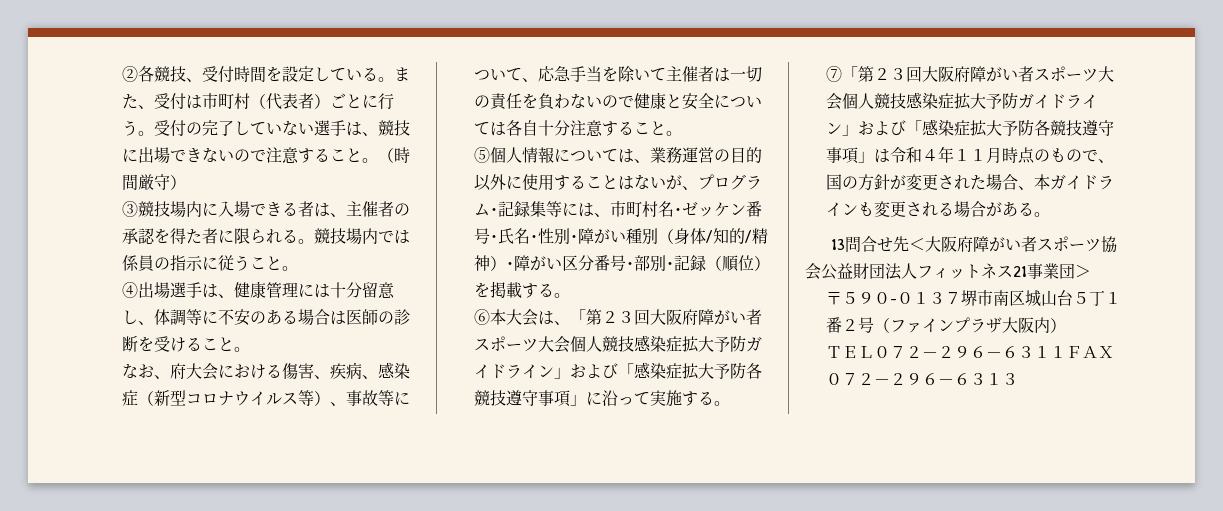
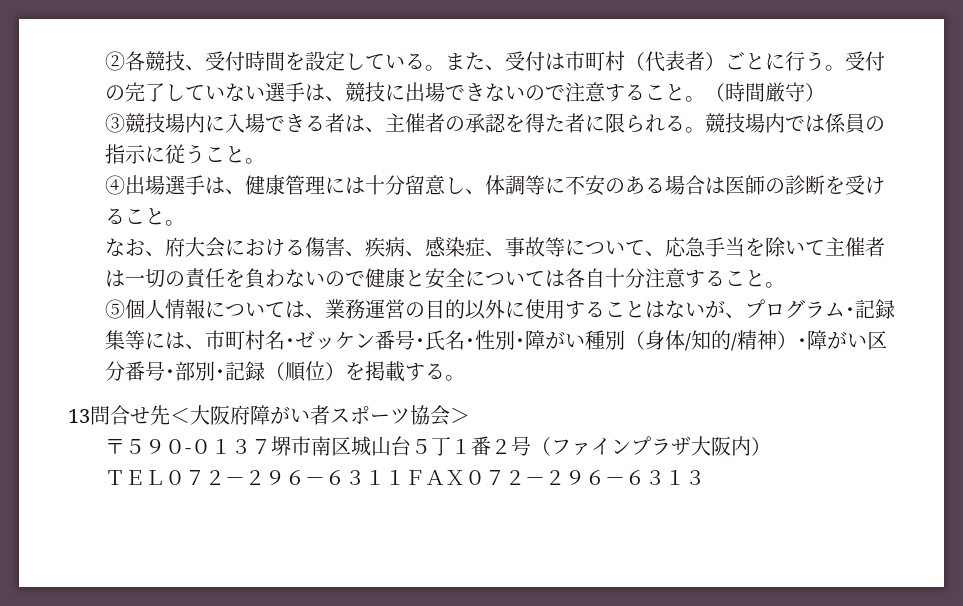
[137,390,330,406] （新型コロナウイルス等） -> (485, 247) none
[473,309,762,326] [473,335,762,353] [473,362,762,380] [473,390,730,407] [825,66,1114,82] [825,92,1098,110] [825,119,1114,137] [825,146,1114,164] [825,174,1114,191] [825,201,1050,217] // ⑥本大会は、「第２３回大阪府障がい者スポーツ大会個人競技感染症拡大予防ガイドライン」および「感染症拡大予防各競技遵守事項」に沿って実施する。 // ⑦「第２３回大阪府障がい者スポーツ大会個人競技感染症拡大予防ガイドライン」および「感染症拡大予防各競技遵守事項」は令和４年１１月時点のもので、国の方針が変更された場合、本ガイドラインも変更される場合がある。 -> (465, 378) none
[821,263,1075,280] 公益財団法人フィットネス21事業団 -> (450, 415) none

